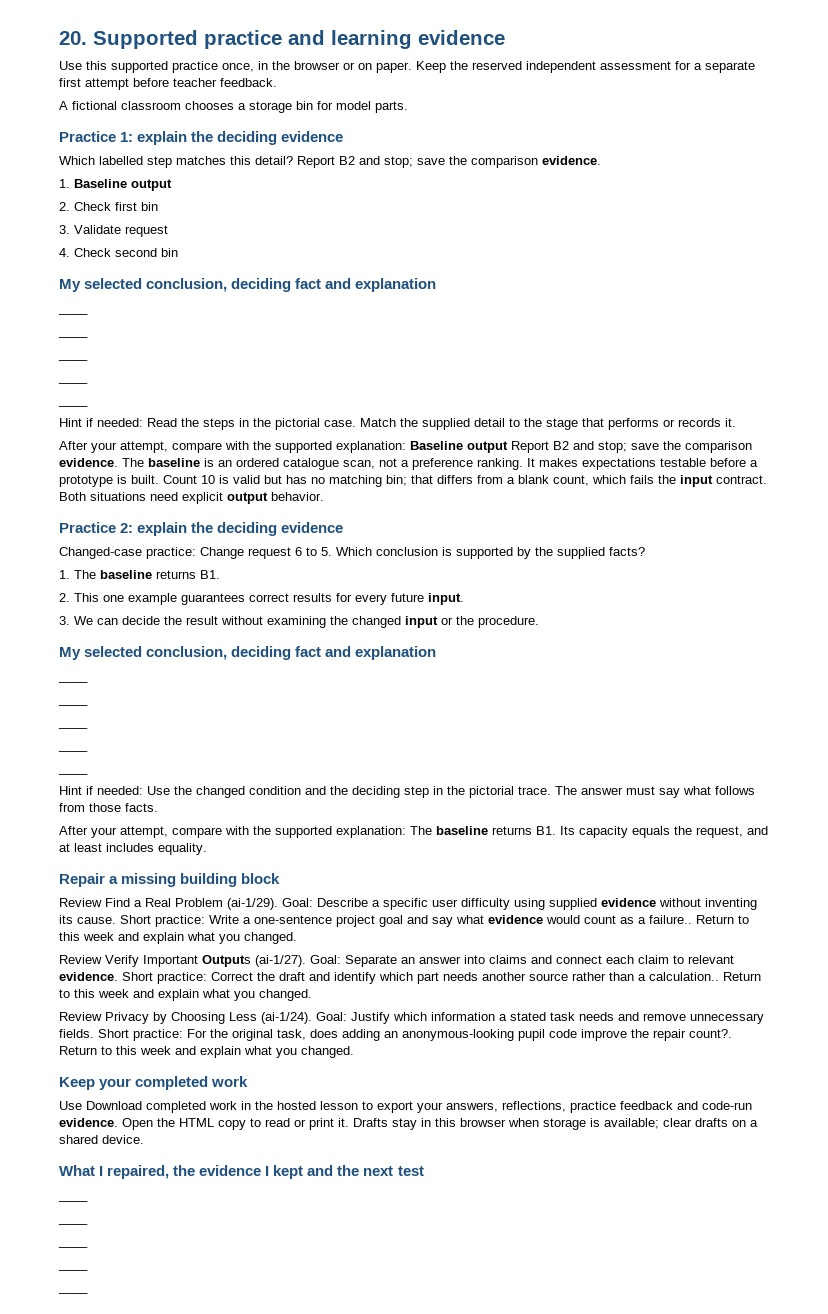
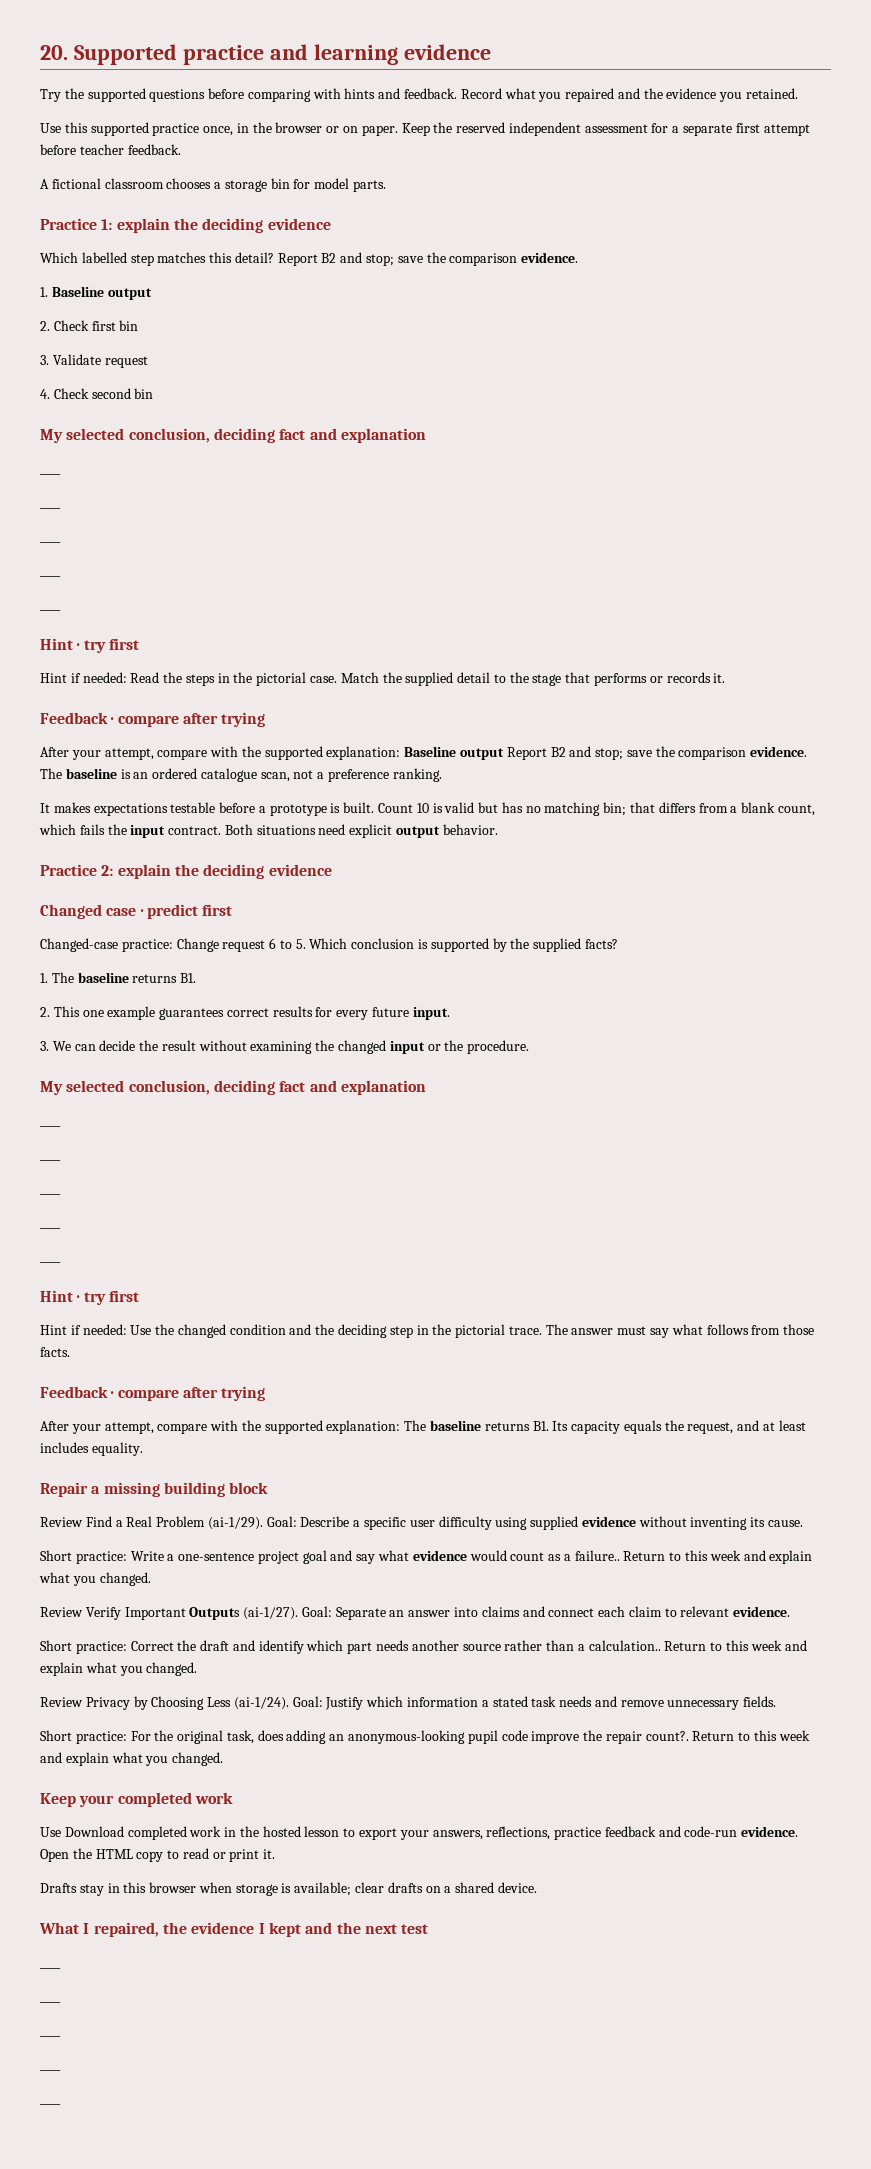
(505, 37) none -> [40,88,799,102] // Try the supported questions before comparing with hints and feedback. Record what you repaired and the evidence you retained.
(88, 405) none -> [40,638,139,653] // Hint · try first
(736, 422) none -> [40,712,266,727] // Feedback · compare after trying
(523, 464) none -> (442, 775) //
(344, 527) none -> [40,904,233,919] // Changed case · predict first
(88, 773) none -> [40,1290,139,1305] // Hint · try first
(158, 807) none -> [40,1386,266,1401] // Feedback · compare after trying
(116, 920) none -> (804, 1523) //
(118, 976) none -> (791, 1611) //
(94, 1033) none -> (777, 1701) //
(349, 1122) none -> (276, 1854) //

